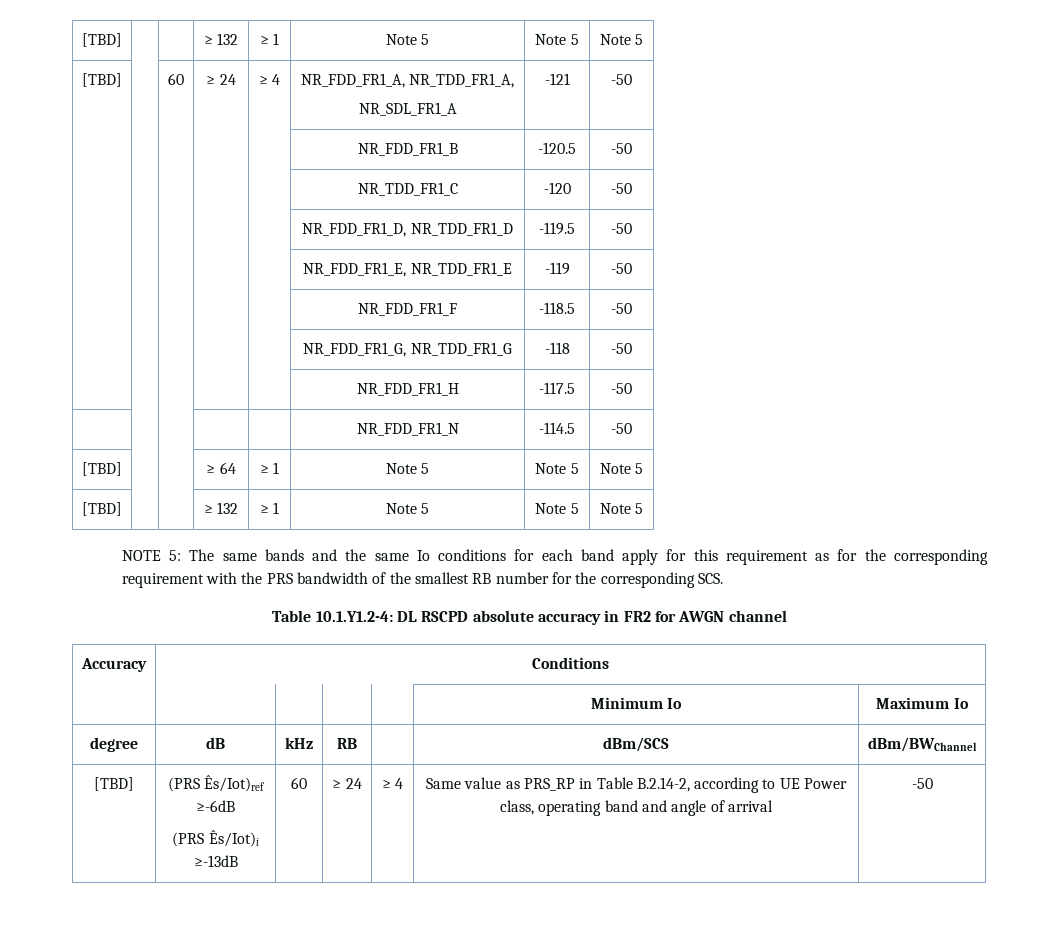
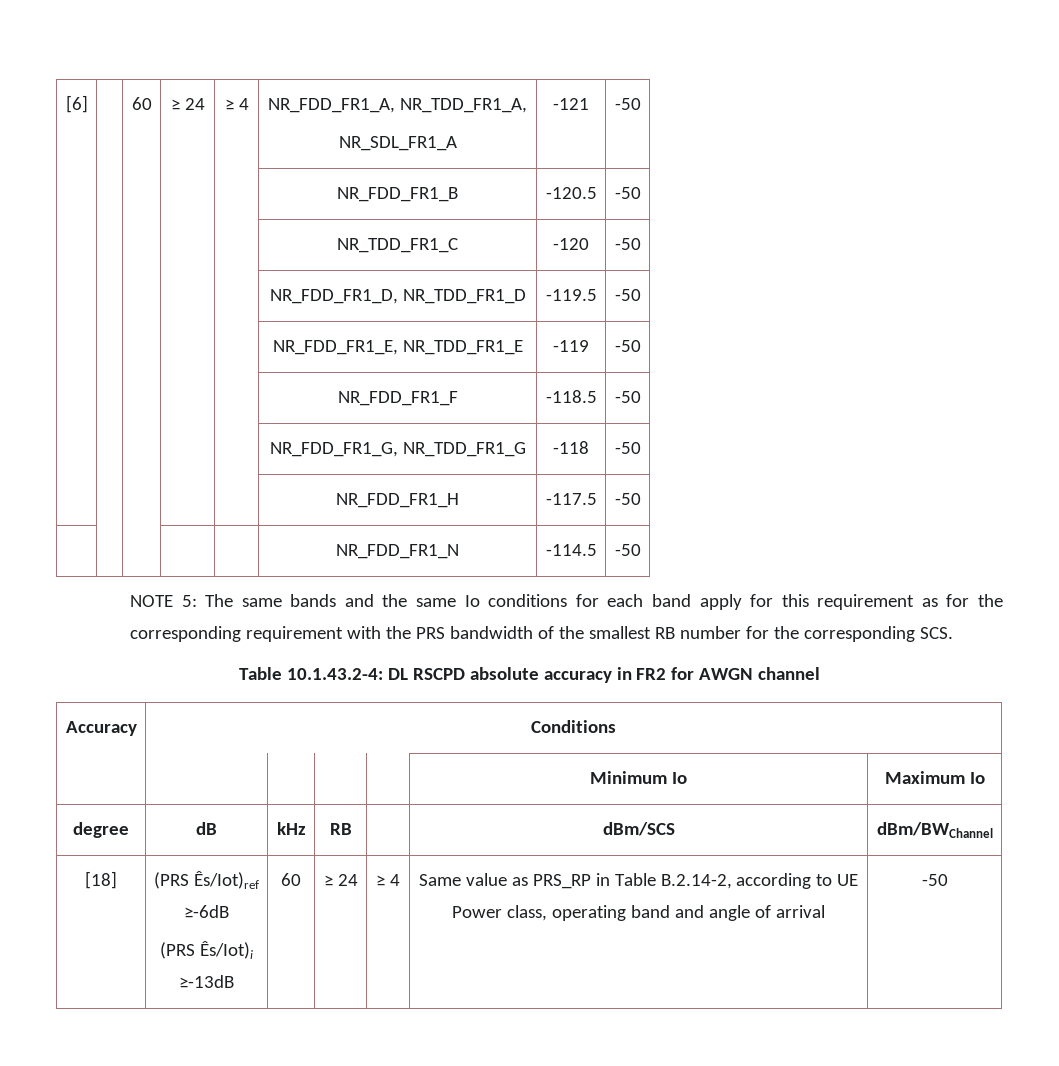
[82,33,122,47] [203,33,239,45] [259,33,280,45] [385,34,430,45] [535,34,579,45] [599,34,644,45] [82,73,122,87] [TBD] | | | ≥ 132 | ≥ 1 | Note 5 | Note 5 | Note 5 // [TBD] -> [65,95,88,113] [6]
[82,462,122,476] [206,462,236,474] [259,462,280,474] [385,463,430,474] [535,463,579,474] [599,463,644,474] [82,502,122,516] [203,502,239,514] [259,502,280,514] [385,503,430,514] [535,503,579,514] [599,503,644,514] // [TBD] | | | ≥ 64 | ≥ 1 | Note 5 | Note 5 | Note 5 // [TBD] | | | ≥ 132 | ≥ 1 | Note 5 | Note 5 | Note 5 -> (641, 550) none
[315,611,393,622] 10.1.Y1.2-4: -> [286,668,383,680] 10.1.43.2-4:
[94,777,134,791] [TBD] -> [85,871,117,889] [18]

